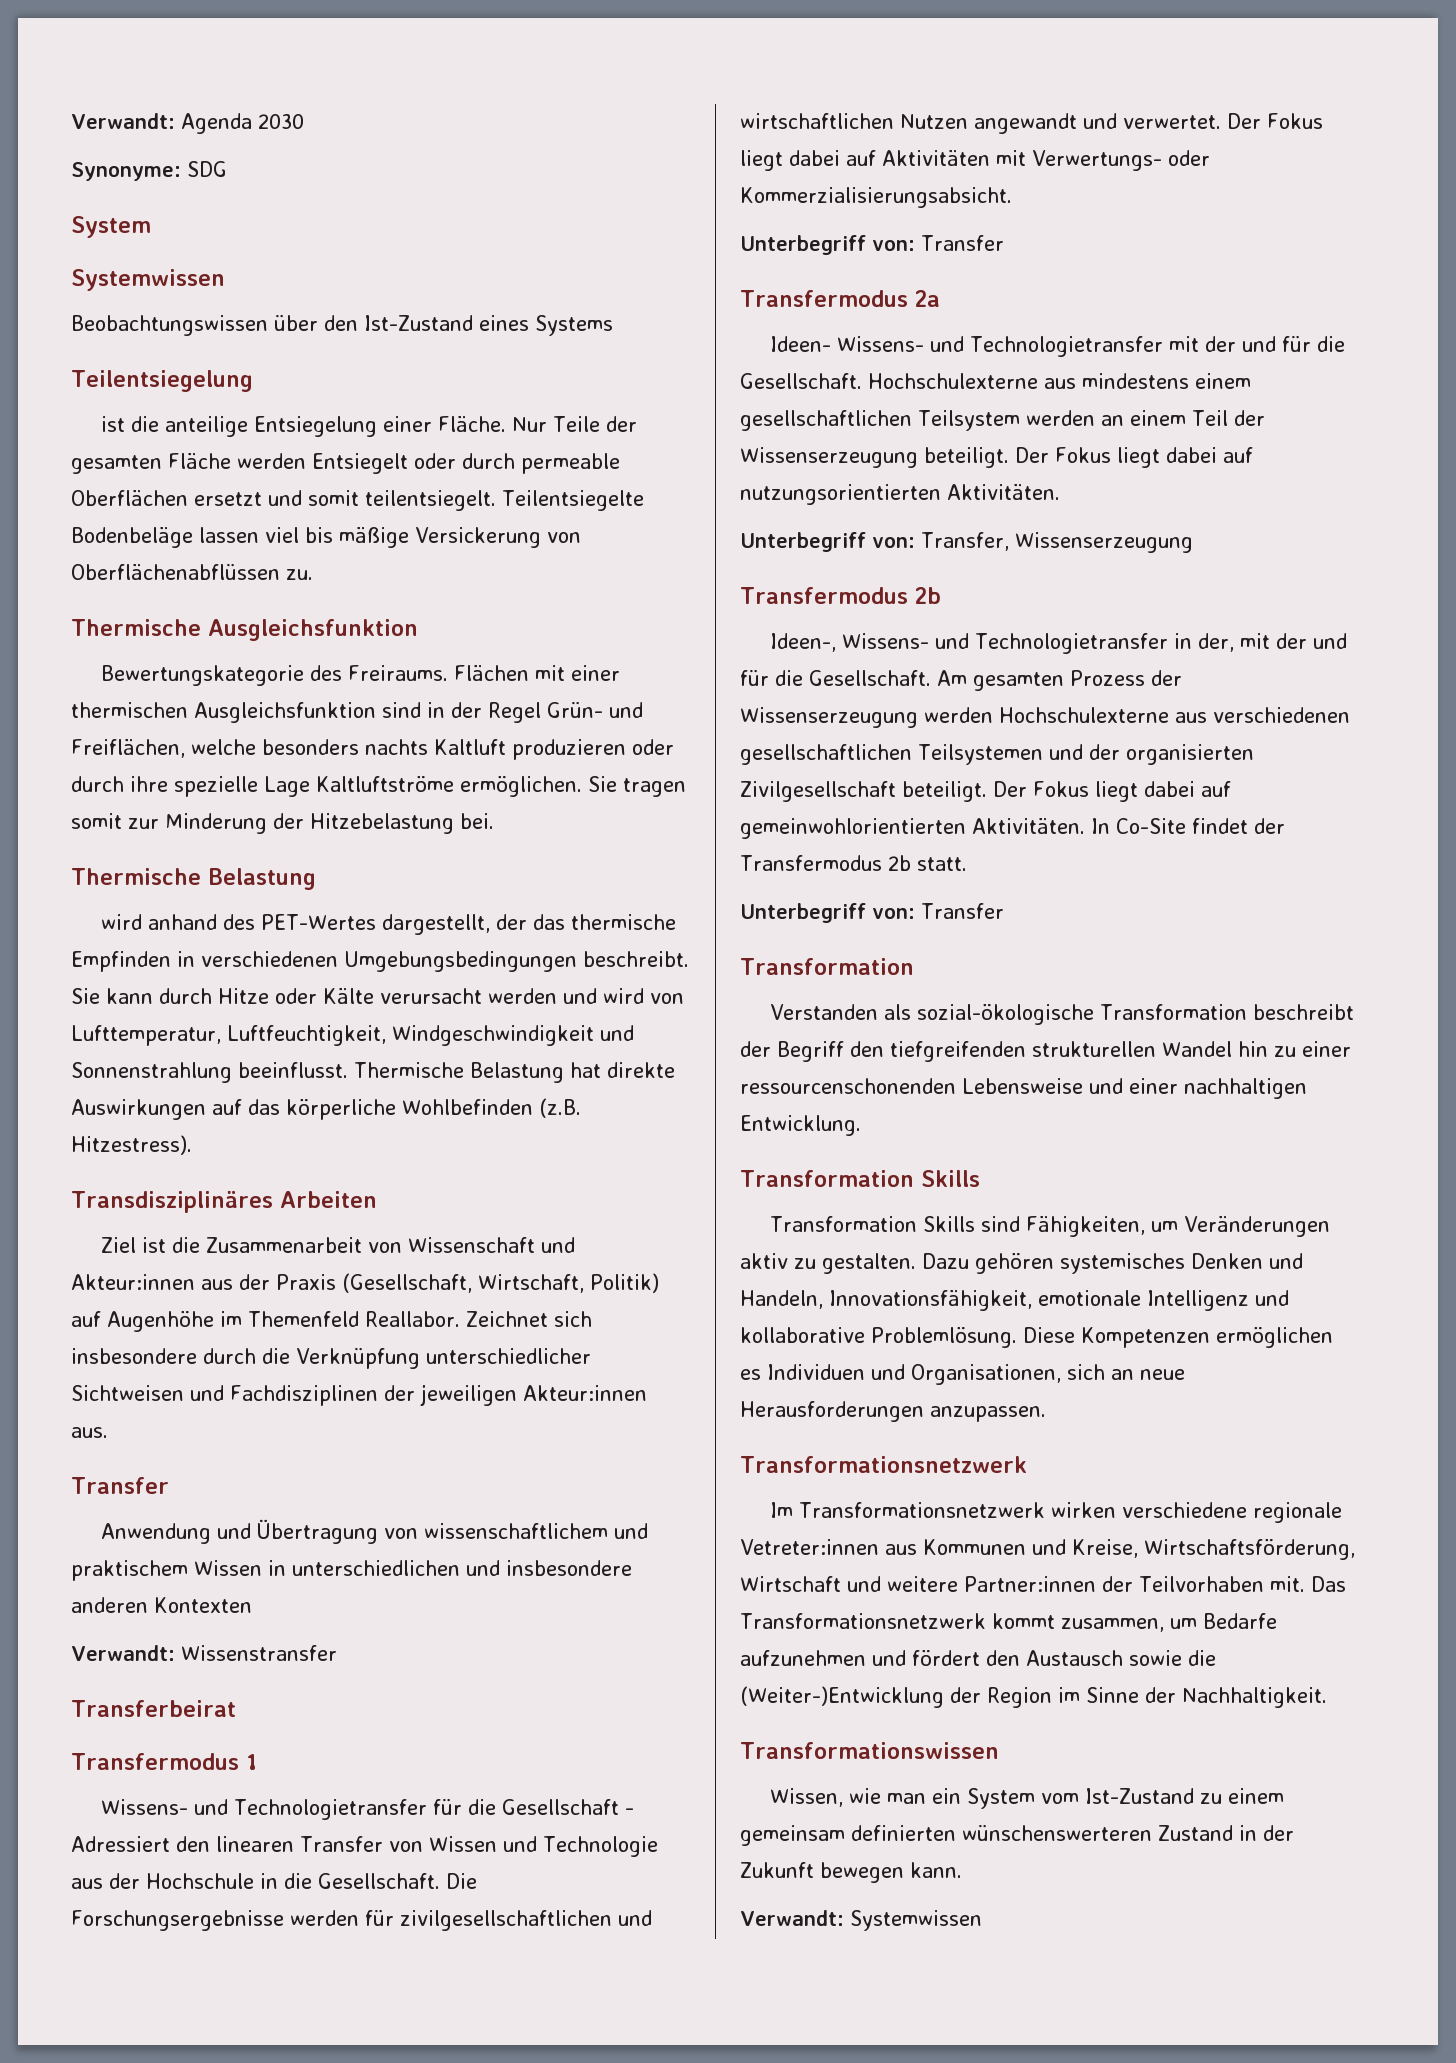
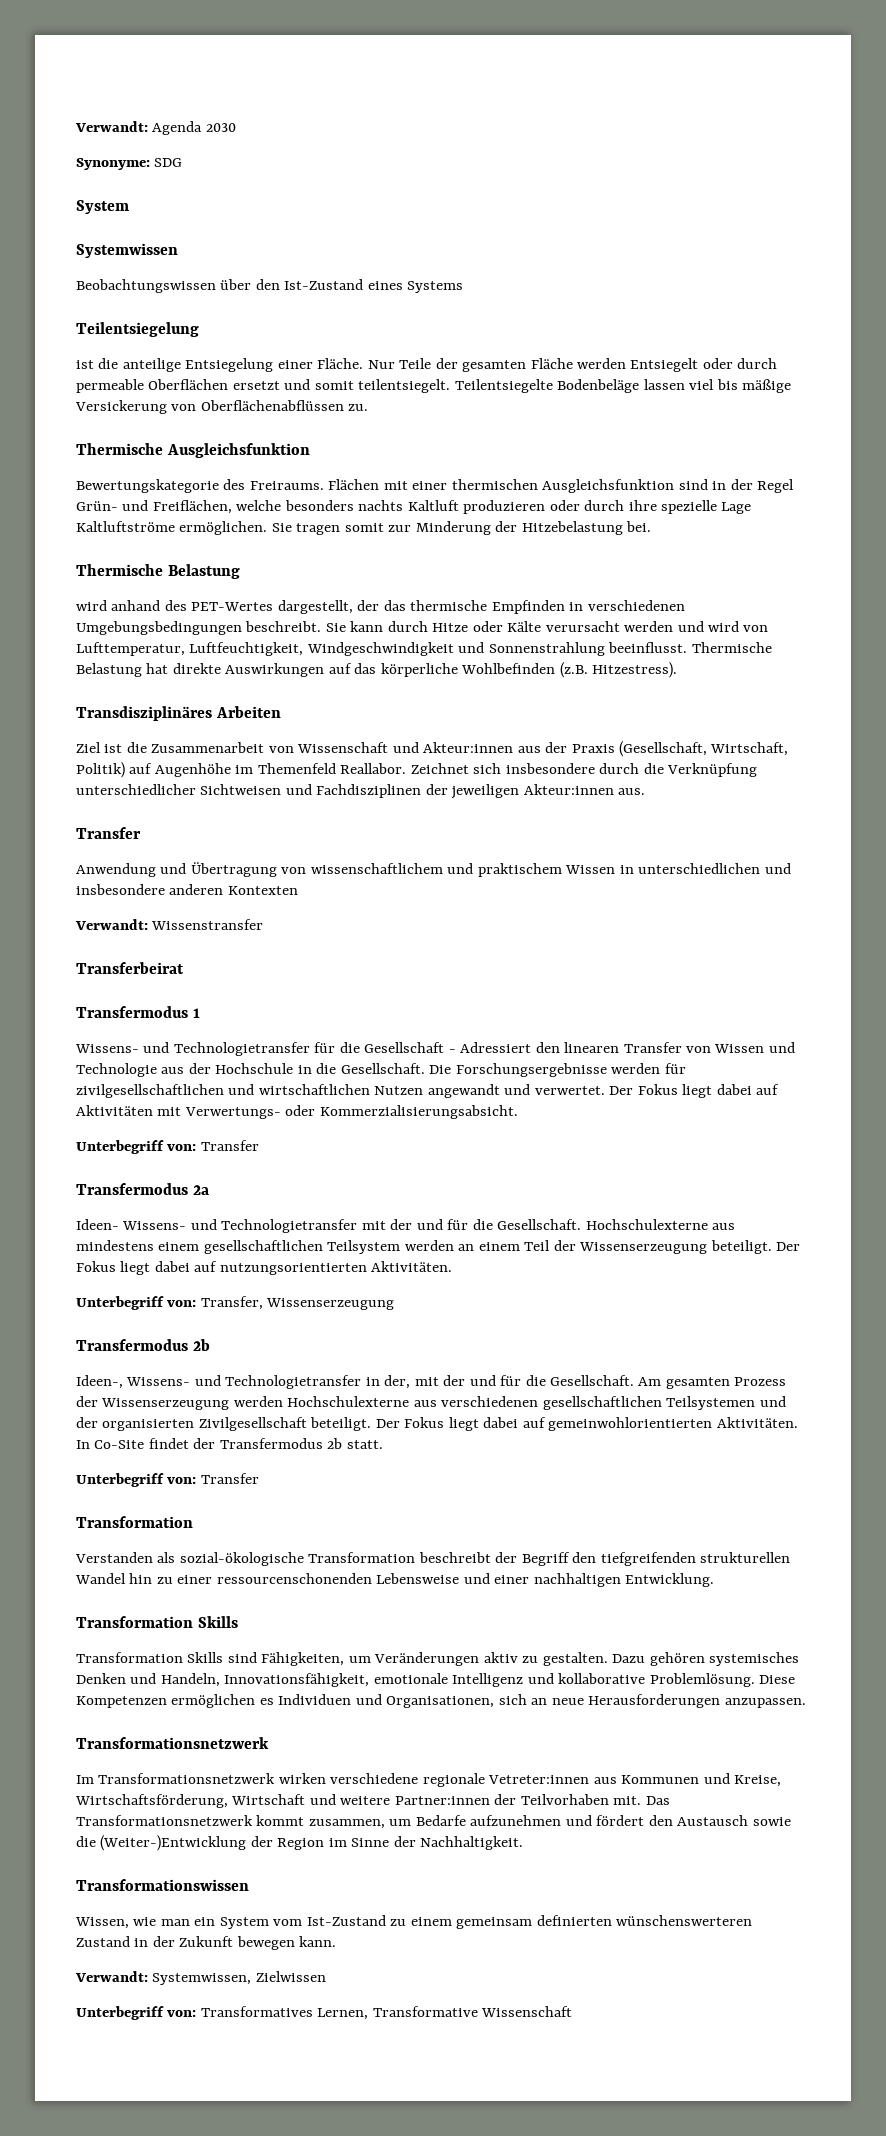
[849,1910,982,1931] Systemwissen -> [152,1971,326,1985] [76,2006,573,2020] Systemwissen, Zielwissen // Unterbegriff von: Transformatives Lernen, Transformative Wissenschaft

